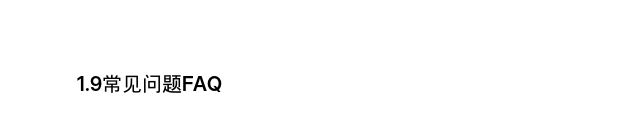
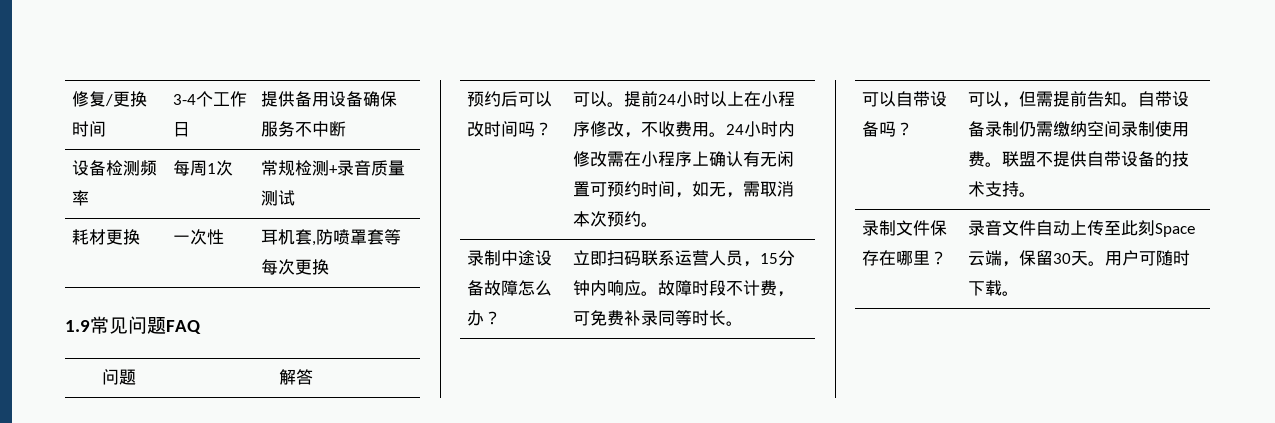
[77,74,222,93] 1.9常见问题FAQ -> [72,91,148,107] [72,121,107,137] [173,91,248,107] [173,121,191,137] [261,91,398,107] [261,121,347,137] [72,160,158,176] [72,190,90,206] [173,160,234,176] [261,160,406,176] [261,190,296,206] [72,229,141,245] [173,229,225,245] [261,229,402,246] [261,259,330,275] [65,316,201,334] [101,369,136,385] [278,369,313,385] [467,91,553,107] [467,121,553,137] [573,91,796,107] [573,121,796,138] [573,151,795,167] [573,181,795,198] [573,211,659,227] [467,250,553,266] [467,280,553,296] [467,310,502,326] [573,250,796,267] [573,280,795,297] [573,310,744,326] [862,91,948,107] [862,121,914,137] [968,91,1190,108] [968,121,1190,137] [968,151,1190,167] [968,181,1037,197] [862,220,948,236] [862,250,948,266] [968,220,1196,237] [968,250,1191,267] [968,280,1020,296] 修复/更换时间 | 3-4个工作日 | 提供备用设备确保服务不中断 // 设备检测频率 | 每周1次 | 常规检测+录音质量测试 // 耗材更换 | 一次性 | 耳机套,防喷罩套等每次更换 // 1.9常见问题FAQ // 问题 | 解答 // 预约后可以改时间吗？ | 可以。提前24小时以上在小程序修改，不收费用。24小时内修改需在小程序上确认有无闲置可预约时间，如无，需取消本次预约。 // 录制中途设备故障怎么办？ | 立即扫码联系运营人员，15分钟内响应。故障时段不计费，可免费补录同等时长。 // 可以自带设备吗？ | 可以，但需提前告知。自带设备录制仍需缴纳空间录制使用费。联盟不提供自带设备的技术支持。 // 录制文件保存在哪里？ | 录音文件自动上传至此刻Space云端，保留30天。用户可随时下载。

